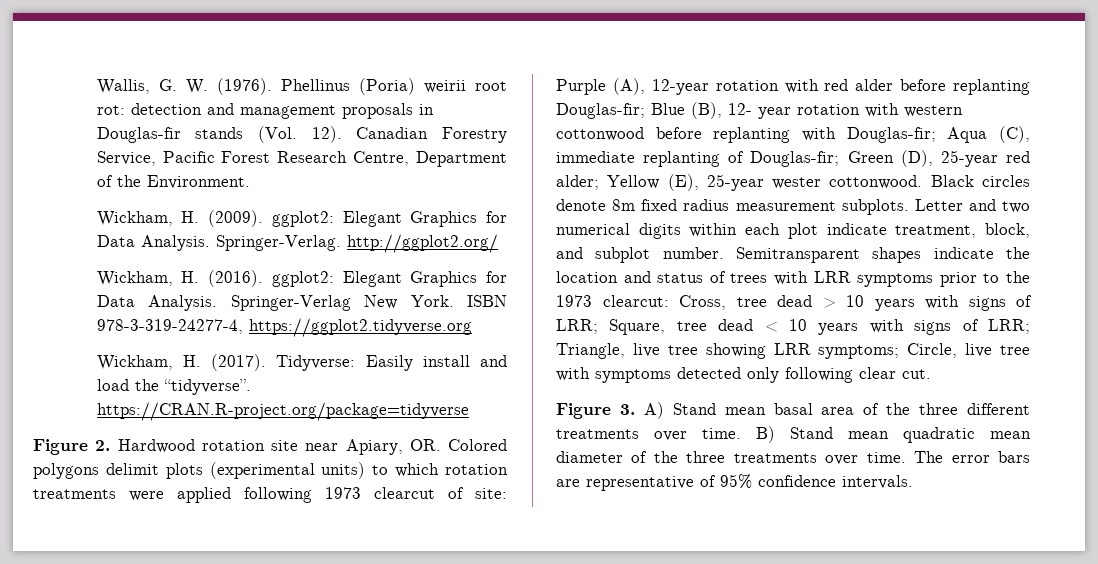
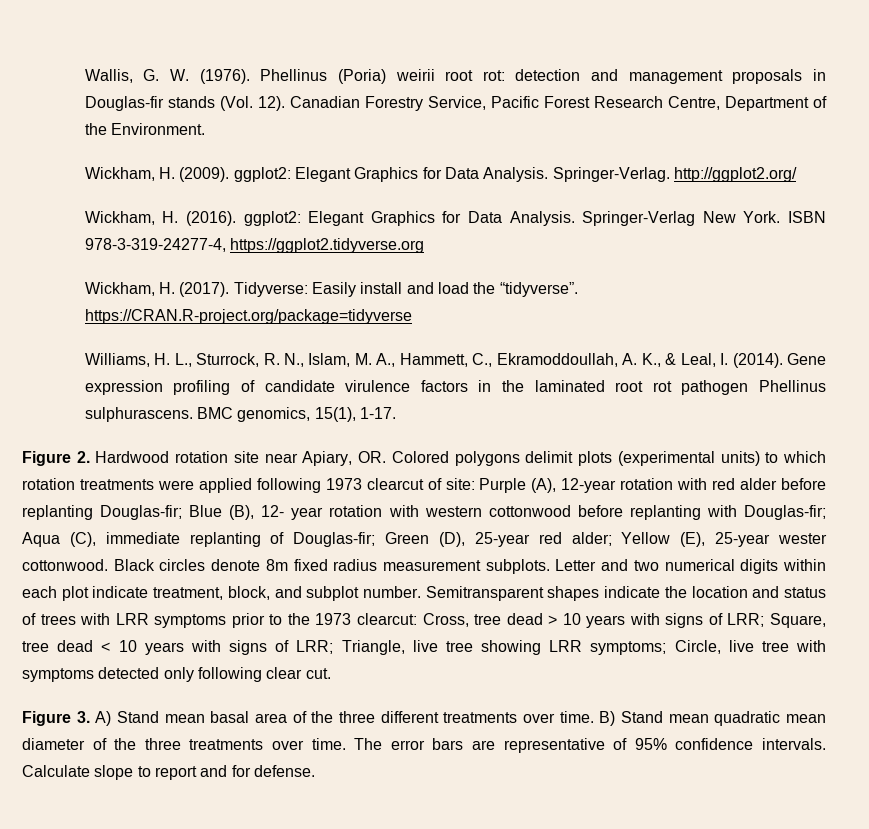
(469, 411) none -> [84,353,826,368] [84,380,827,395] [84,407,396,422] // Williams, H. L., Sturrock, R. N., Islam, M. A., Hammett, C., Ekramoddoullah, A. K., & Leal, I. (2014). Gene expression profiling of candidate virulence factors in the laminated root rot pathogen Phellinus sulphurascens. BMC genomics, 15(1), 1-17.
(913, 482) none -> [22,765,315,780] Calculate slope to report and for defense.

